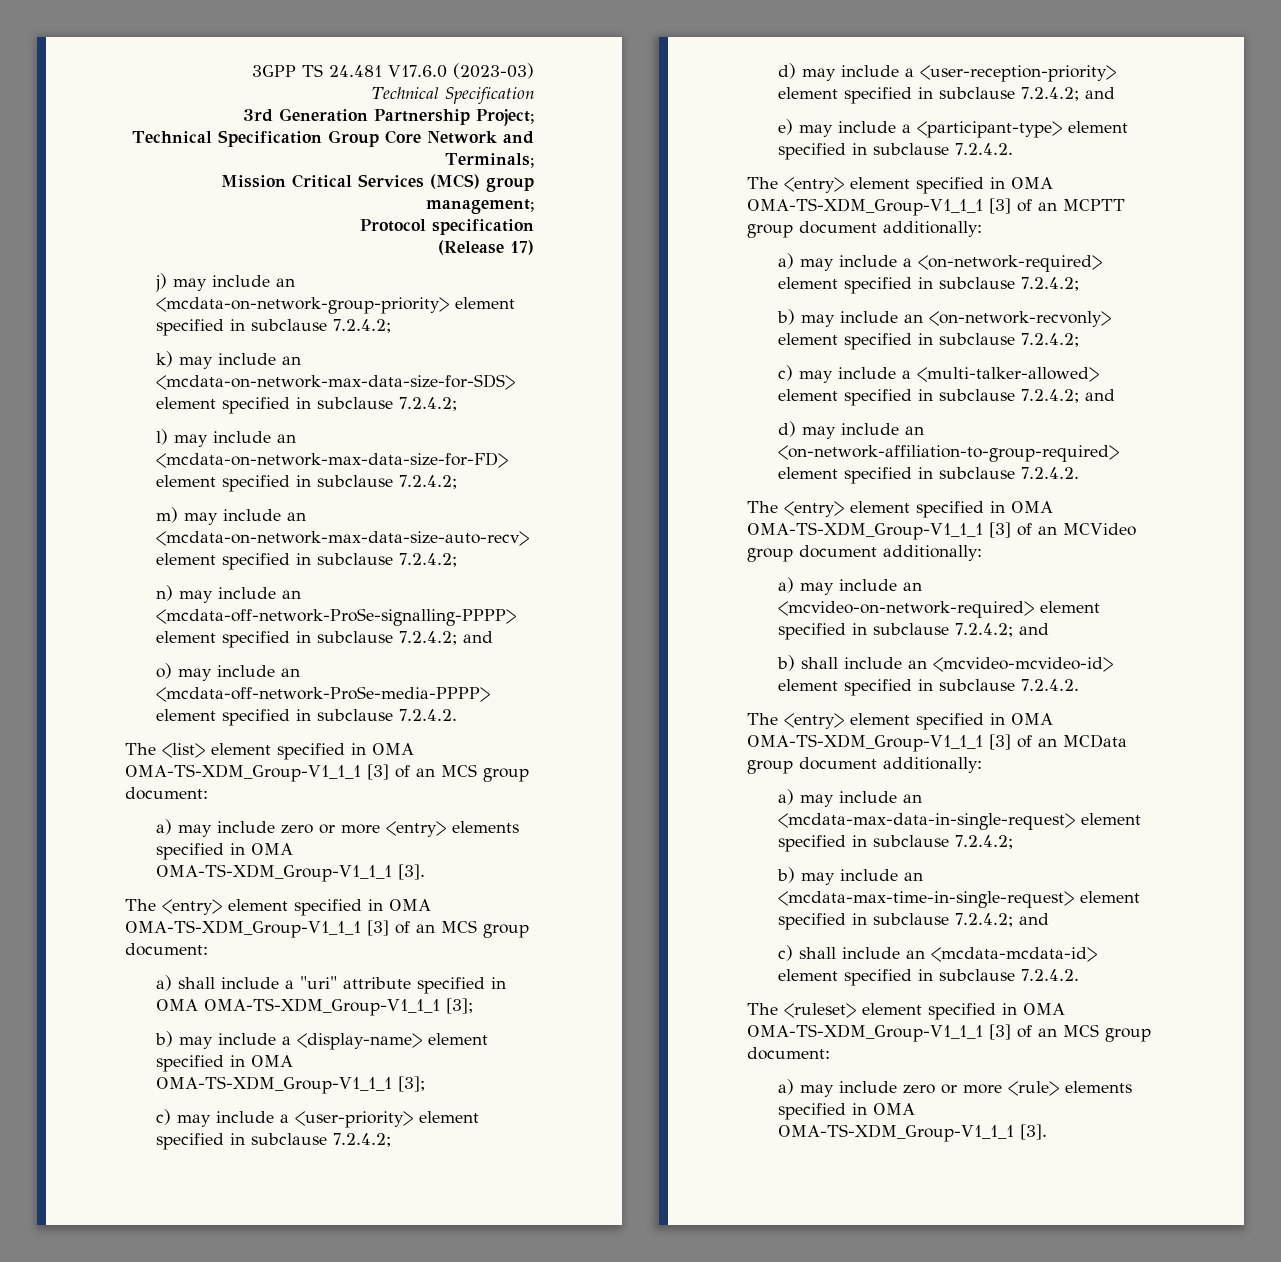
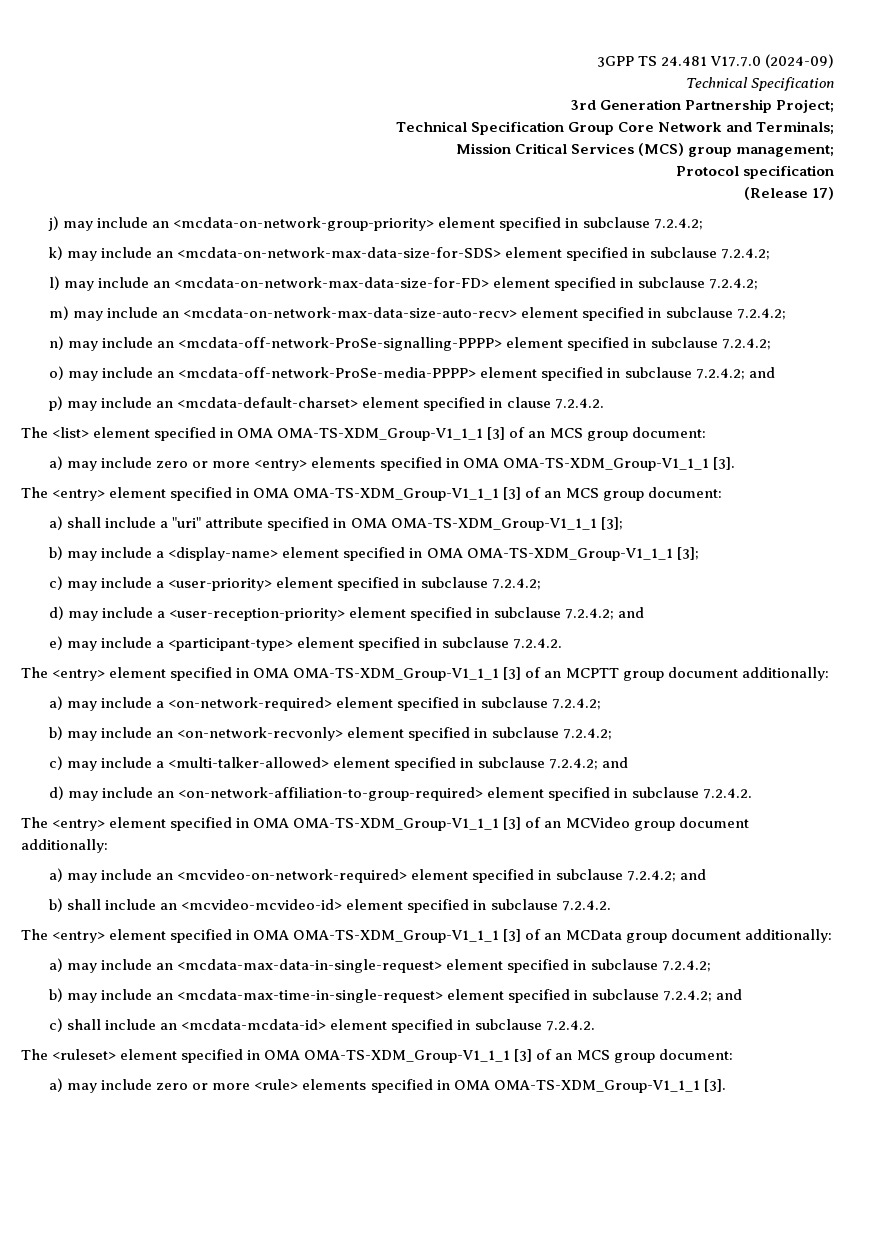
[388,63,534,79] V17.6.0 (2023-03) -> [709,54,834,68] V17.7.0 (2024-09)
[463,631,494,643] and -> (771, 344) none
(394, 715) none -> [695,367,775,380] [49,396,551,411] 7.2.4.2; and // p) may include an <mcdata-default-charset> element specified in clause

